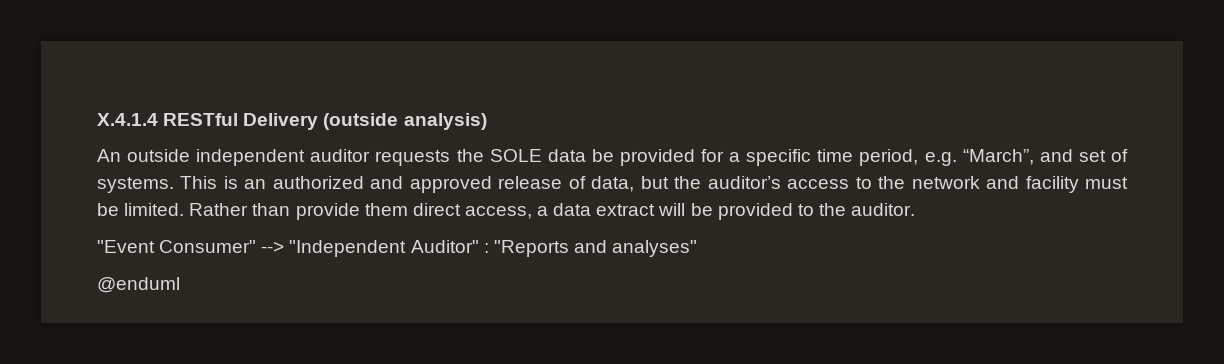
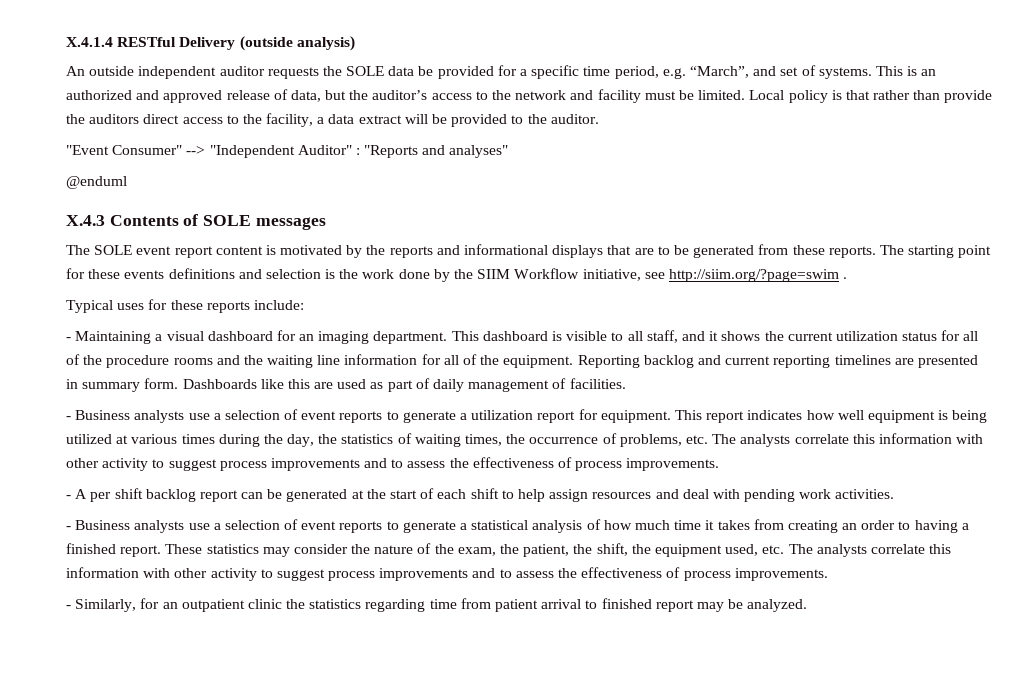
[189,203,532,220] Rather than provide them direct access, -> [749,90,993,103] [66,113,314,127] Local policy is that rather than provide the auditors direct access to the facility,
(180, 285) none -> [66,214,326,230] [66,244,992,258] [66,268,848,282] [66,299,304,313] [66,330,979,344] [66,354,978,368] [66,378,626,392] [66,409,988,423] [66,433,984,447] [66,457,720,471] [66,488,895,502] [66,519,969,533] [66,543,952,557] [66,567,828,581] [66,598,808,612] // X.4.3 Contents of SOLE messages // The SOLE event report content is motivated by the reports and informational displays that are to be generated from these reports. The starting point for these events definitions and selection is the work done by the SIIM Workflow initiative, see http://siim.org/?page=swim . // Typical uses for these reports include: // - Maintaining a visual dashboard for an imaging department. This dashboard is visible to all staff, and it shows the current utilization status for all of the procedure rooms and the waiting line information for all of the equipment. Reporting backlog and current reporting timelines are presented in summary form. Dashboards like this are used as part of daily management of facilities. // - Business analysts use a selection of event reports to generate a utilization report for equipment. This report indicates how well equipment is being utilized at various times during the day, the statistics of waiting times, the occurrence of problems, etc. The analysts correlate this information with other activity to suggest process improvements and to assess the effectiveness of process improvements. // - A per shift backlog report can be generated at the start of each shift to help assign resources and deal with pending work activities. // - Business analysts use a selection of event reports to generate a statistical analysis of how much time it takes from creating an order to having a finished report. These statistics may consider the nature of the exam, the patient, the shift, the equipment used, etc. The analysts correlate this information with other activity to suggest process improvements and to assess the effectiveness of process improvements. // - Similarly, for an outpatient clinic the statistics regarding time from patient arrival to finished report may be analyzed.

